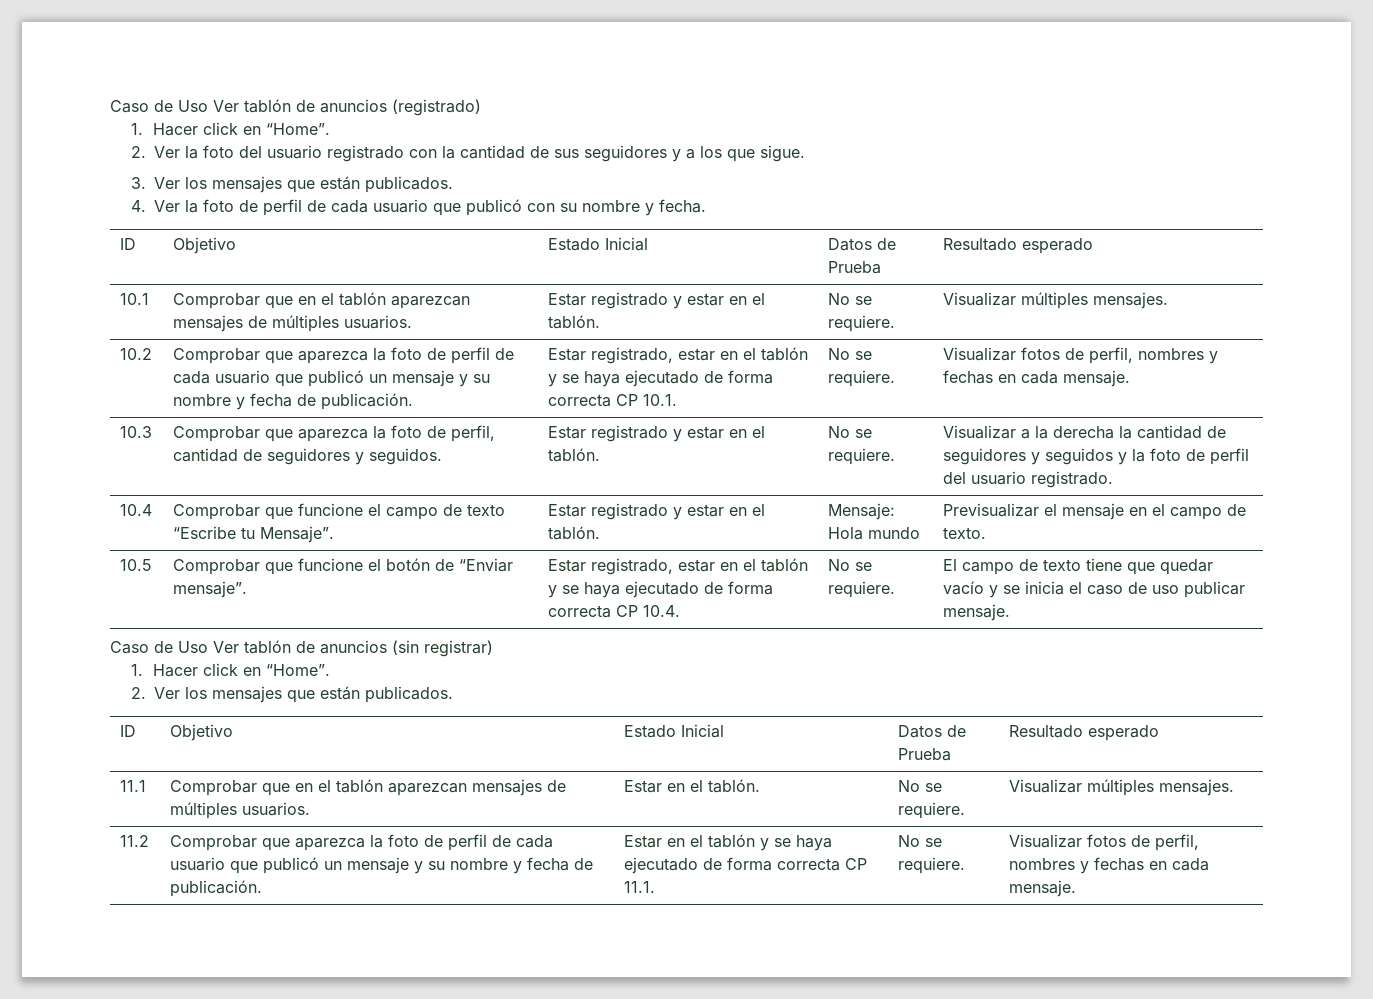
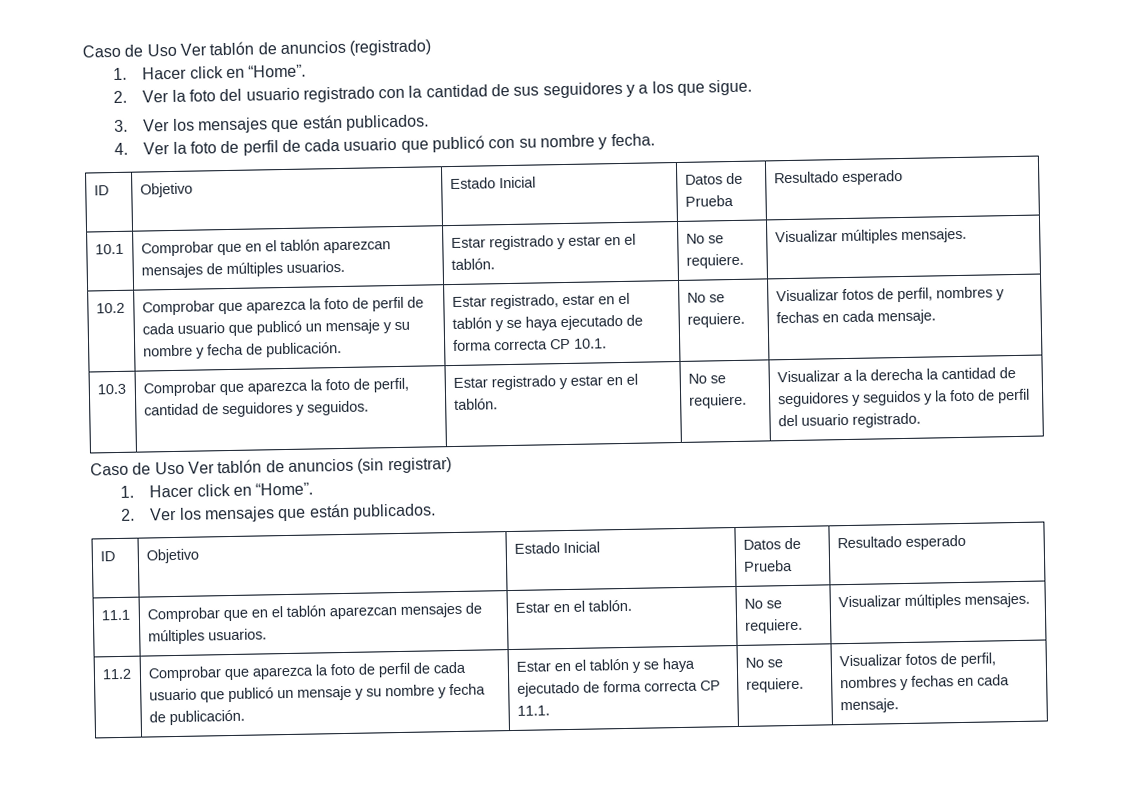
[120,504,153,516] [173,503,506,520] [173,526,335,543] [548,503,766,520] [548,526,601,540] [828,503,896,520] [828,527,921,540] [943,503,1247,520] [943,527,987,539] [120,559,153,571] [173,558,514,575] [173,581,248,598] [548,558,809,575] [548,581,774,598] [548,605,681,618] [828,559,873,571] [828,581,896,598] [943,558,1214,575] [943,581,1246,598] [943,604,1011,621] // 10.4 | Comprobar que funcione el campo de texto “Escribe tu Mensaje”. | Estar registrado y estar en el tablón. | Mensaje: Hola mundo | Previsualizar el mensaje en el campo de texto. // 10.5 | Comprobar que funcione el botón de “Enviar mensaje”. | Estar registrado, estar en el tablón y se haya ejecutado de forma correcta CP 10.4. | No se requiere. | El campo de texto tiene que quedar vacío y se inicia el caso de uso publicar mensaje. -> (921, 420) none

